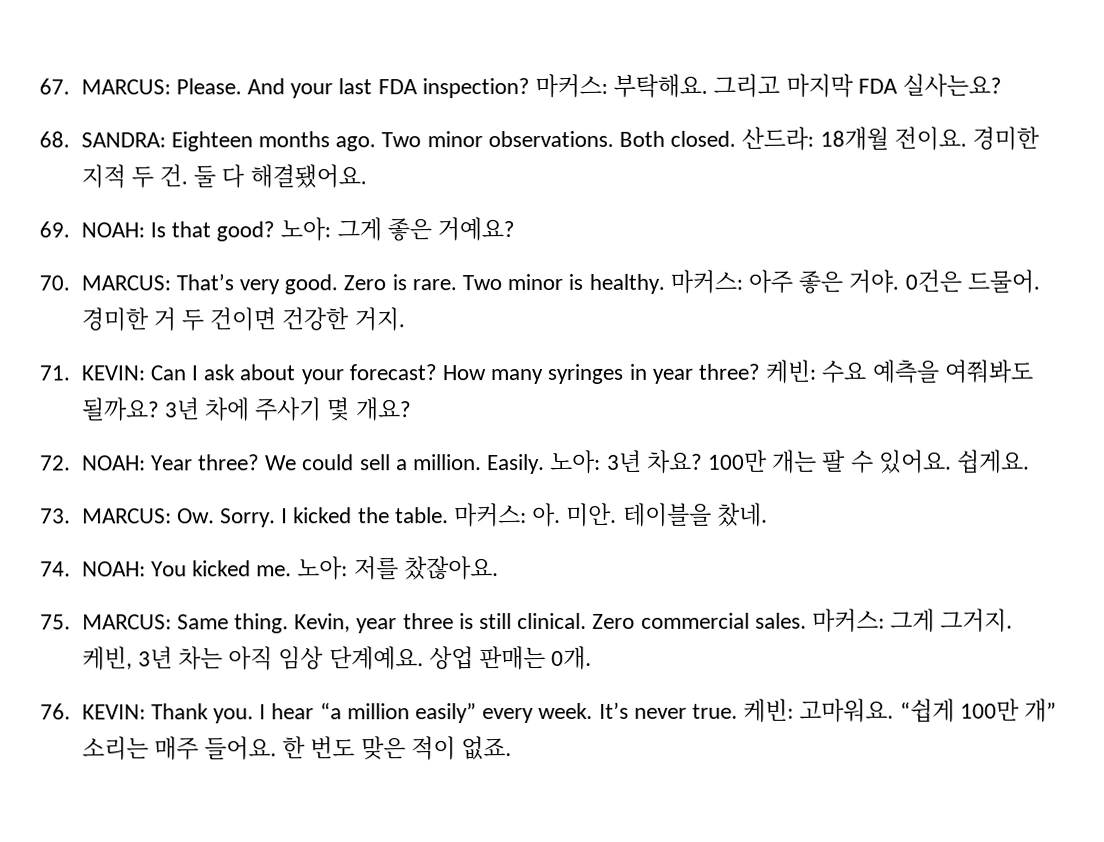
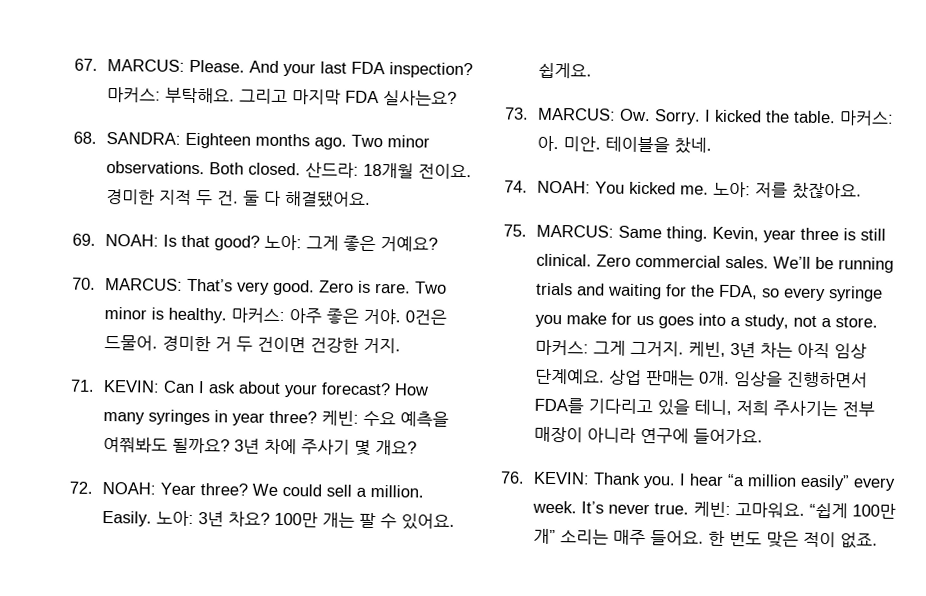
(807, 620) none -> [772,256,894,273] [535,282,883,302] [534,312,878,330] We’ll be running trials and waiting for the FDA, so every syringe you make for us goes into a study, not a store.
(593, 658) none -> [733,371,868,388] [533,397,875,417] [533,426,763,445] 임상을 진행하면서 FDA를 기다리고 있을 테니, 저희 주사기는 전부 매장이 아니라 연구에 들어가요.

